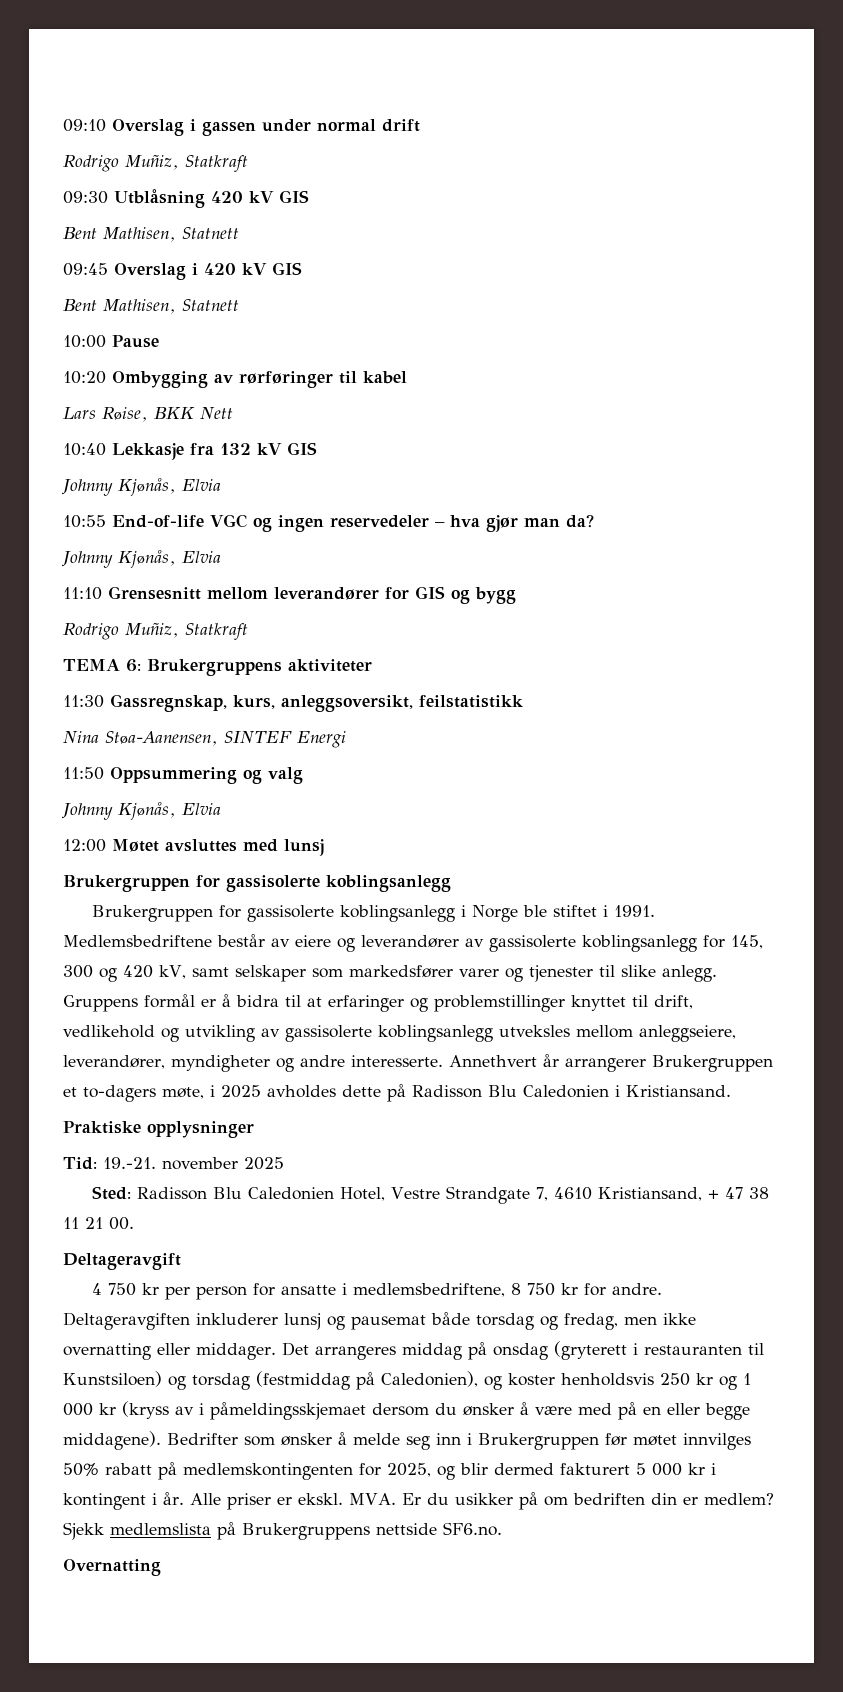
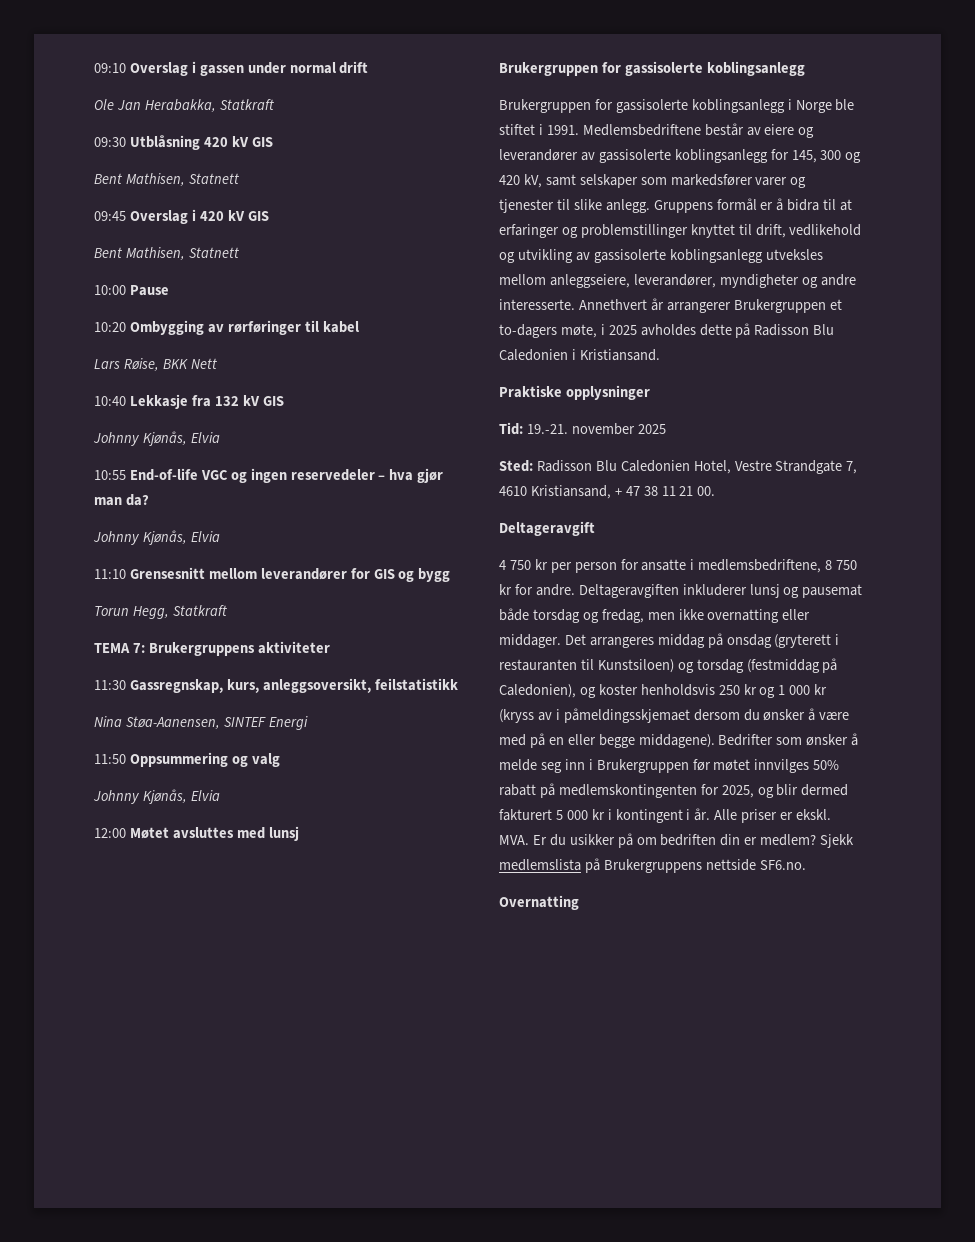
[63,155,179,172] Rodrigo Muñiz, -> [94,99,216,112] Ole Jan Herabakka,
[63,623,179,640] Rodrigo Muñiz, -> [94,606,169,619] Torun Hegg,
[126,659,141,672] 6: -> [132,643,145,653] 7:

